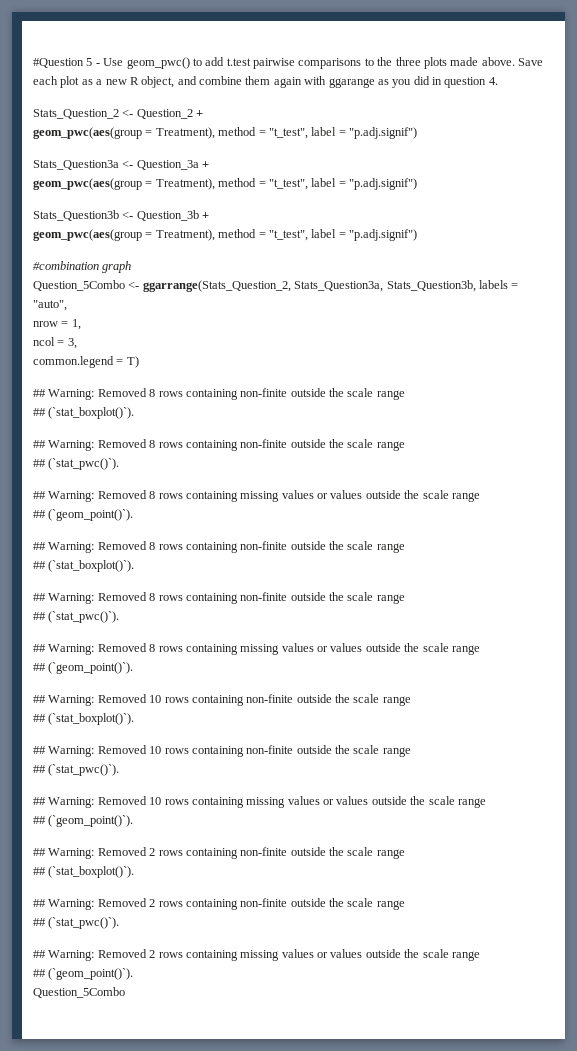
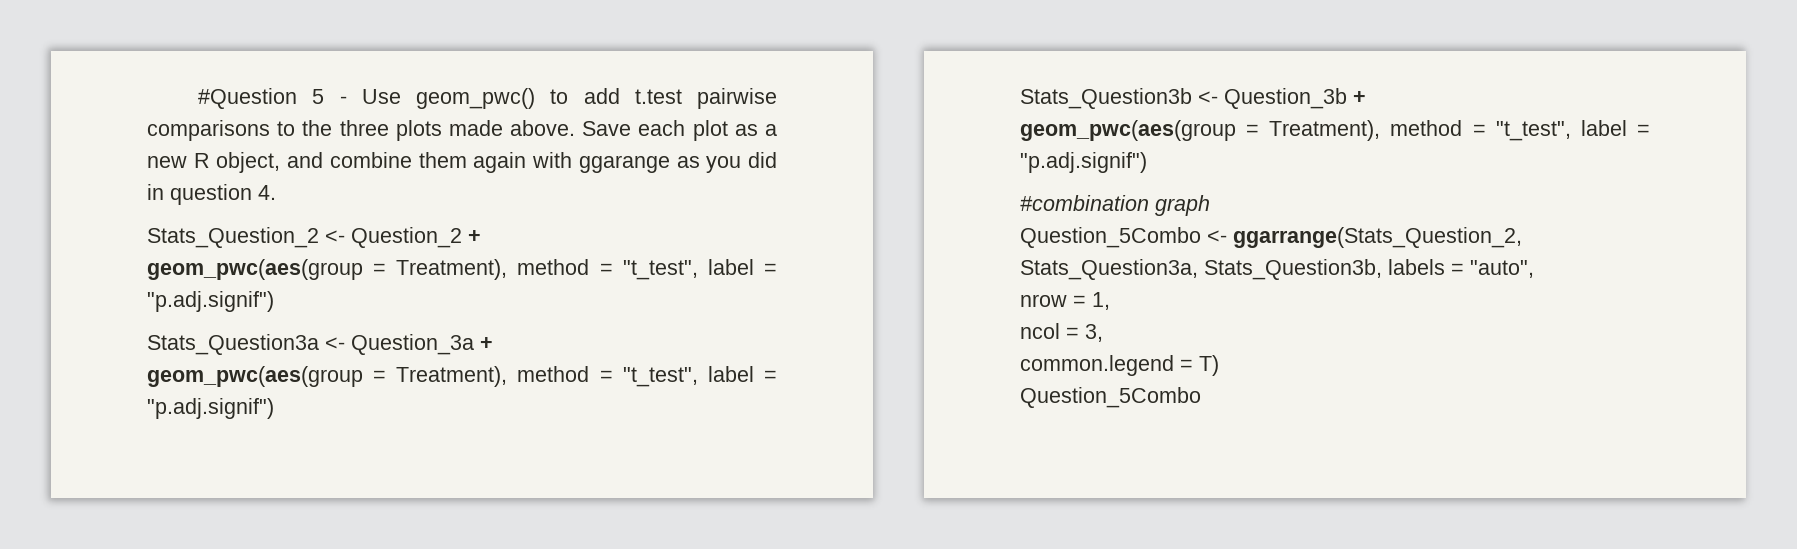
[33,388,405,400] [33,407,135,419] [33,439,405,451] [33,458,120,470] [33,490,480,502] [33,509,134,521] [33,541,405,553] [33,560,135,572] [33,592,405,604] [33,611,120,623] [33,643,480,655] [33,662,134,674] [33,694,411,706] [33,713,135,725] [33,745,411,757] [33,764,120,776] [33,796,486,808] [33,815,134,827] [33,847,405,859] [33,866,135,878] [33,898,405,910] [33,917,120,929] [33,949,480,961] [33,968,134,980] // ## Warning: Removed 8 rows containing non-finite outside the scale range // ## (`stat_boxplot()`). // ## Warning: Removed 8 rows containing non-finite outside the scale range // ## (`stat_pwc()`). // ## Warning: Removed 8 rows containing missing values or values outside the scale range // ## (`geom_point()`). // ## Warning: Removed 8 rows containing non-finite outside the scale range // ## (`stat_boxplot()`). // ## Warning: Removed 8 rows containing non-finite outside the scale range // ## (`stat_pwc()`). // ## Warning: Removed 8 rows containing missing values or values outside the scale range // ## (`geom_point()`). // ## Warning: Removed 10 rows containing non-finite outside the scale range // ## (`stat_boxplot()`). // ## Warning: Removed 10 rows containing non-finite outside the scale range // ## (`stat_pwc()`). // ## Warning: Removed 10 rows containing missing values or values outside the scale range // ## (`geom_point()`). // ## Warning: Removed 2 rows containing non-finite outside the scale range // ## (`stat_boxplot()`). // ## Warning: Removed 2 rows containing non-finite outside the scale range // ## (`stat_pwc()`). // ## Warning: Removed 2 rows containing missing values or values outside the scale range // ## (`geom_point()`). -> (1219, 365) none

